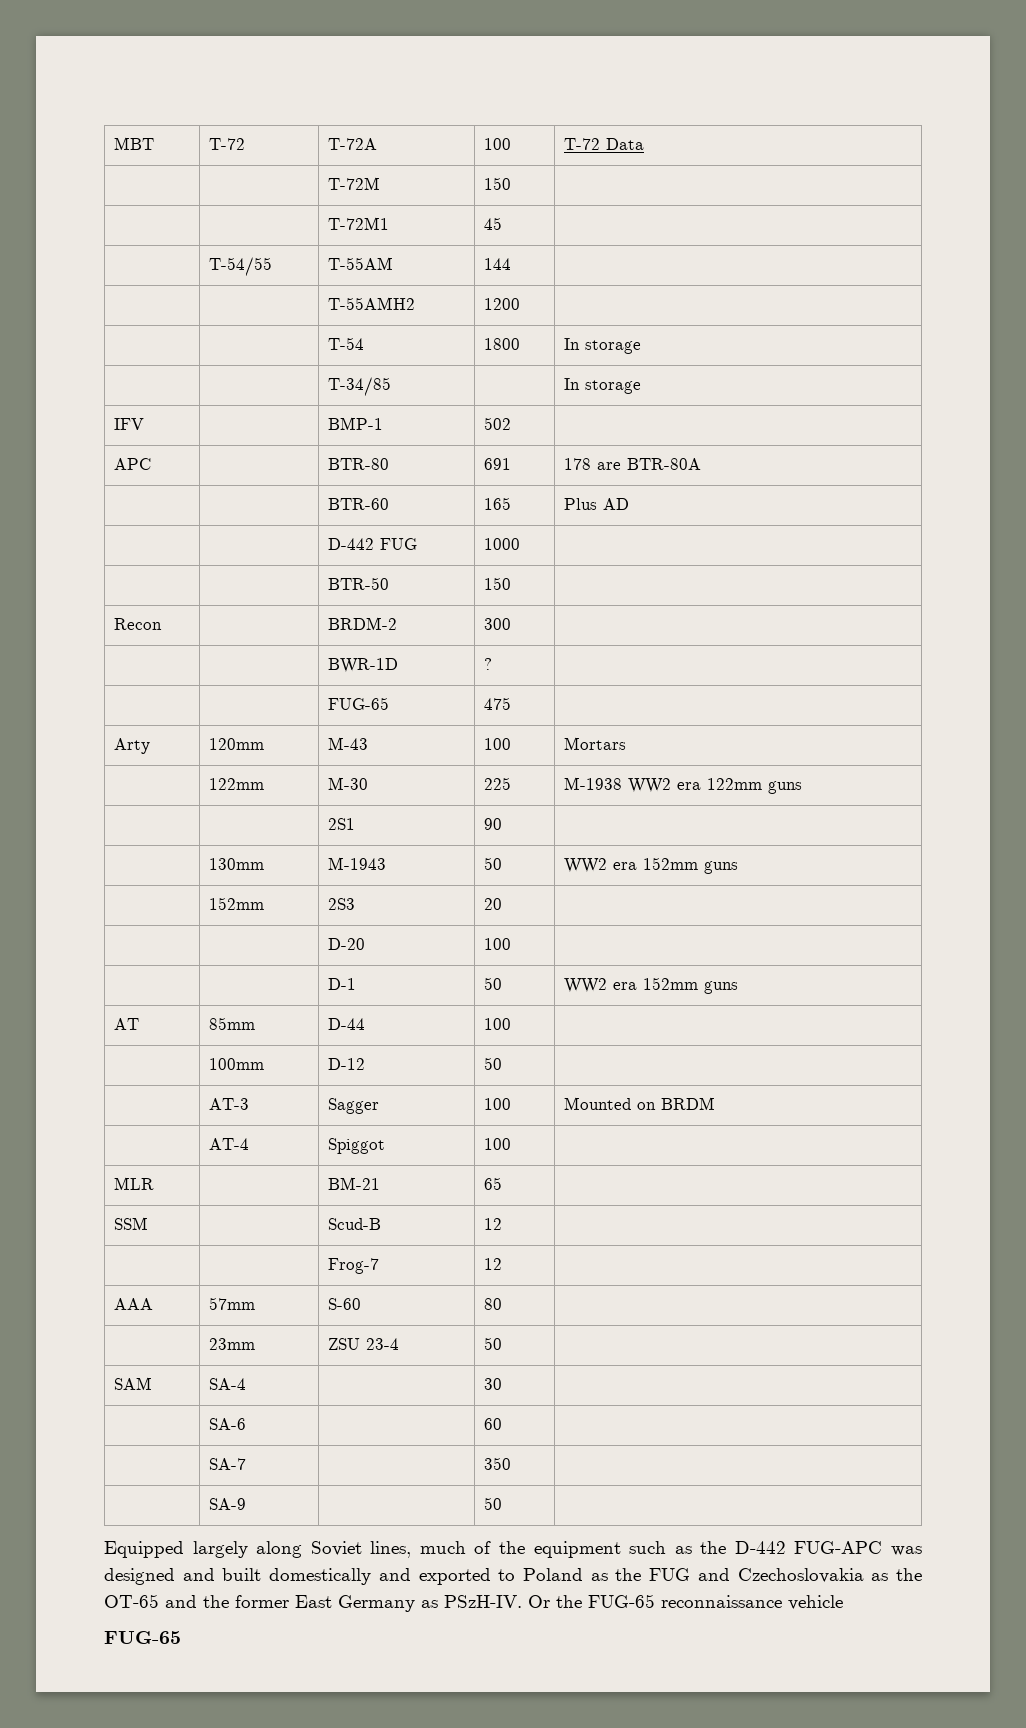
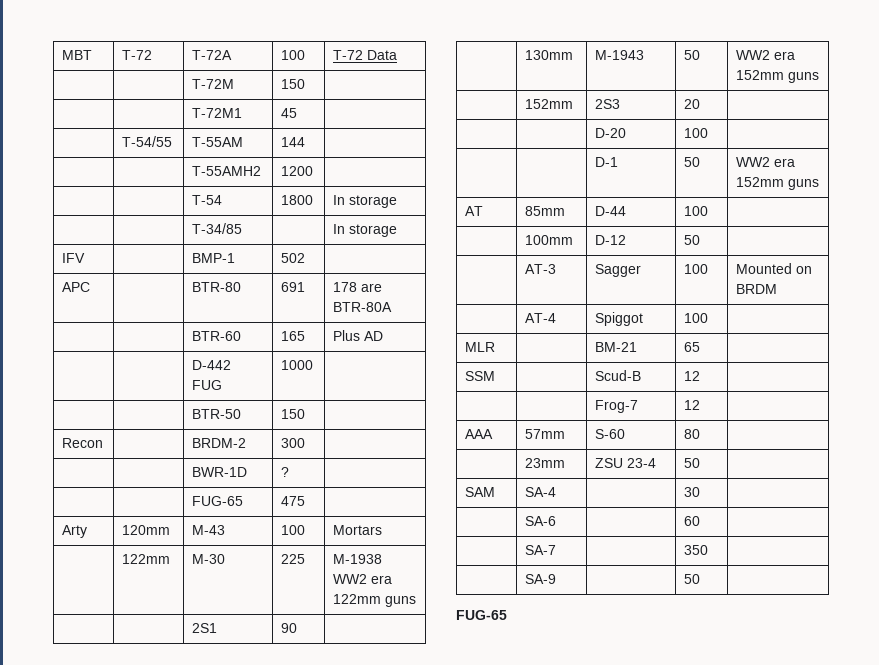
[104,1541,922,1558] [104,1568,922,1585] [104,1594,843,1612] // Equipped largely along Soviet lines, much of the equipment such as the D-442 FUG-APC was designed and built domestically and exported to Poland as the FUG and Czechoslovakia as the OT-65 and the former East Germany as PSzH-IV. Or the FUG-65 reconnaissance vehicle -> (701, 579) none

